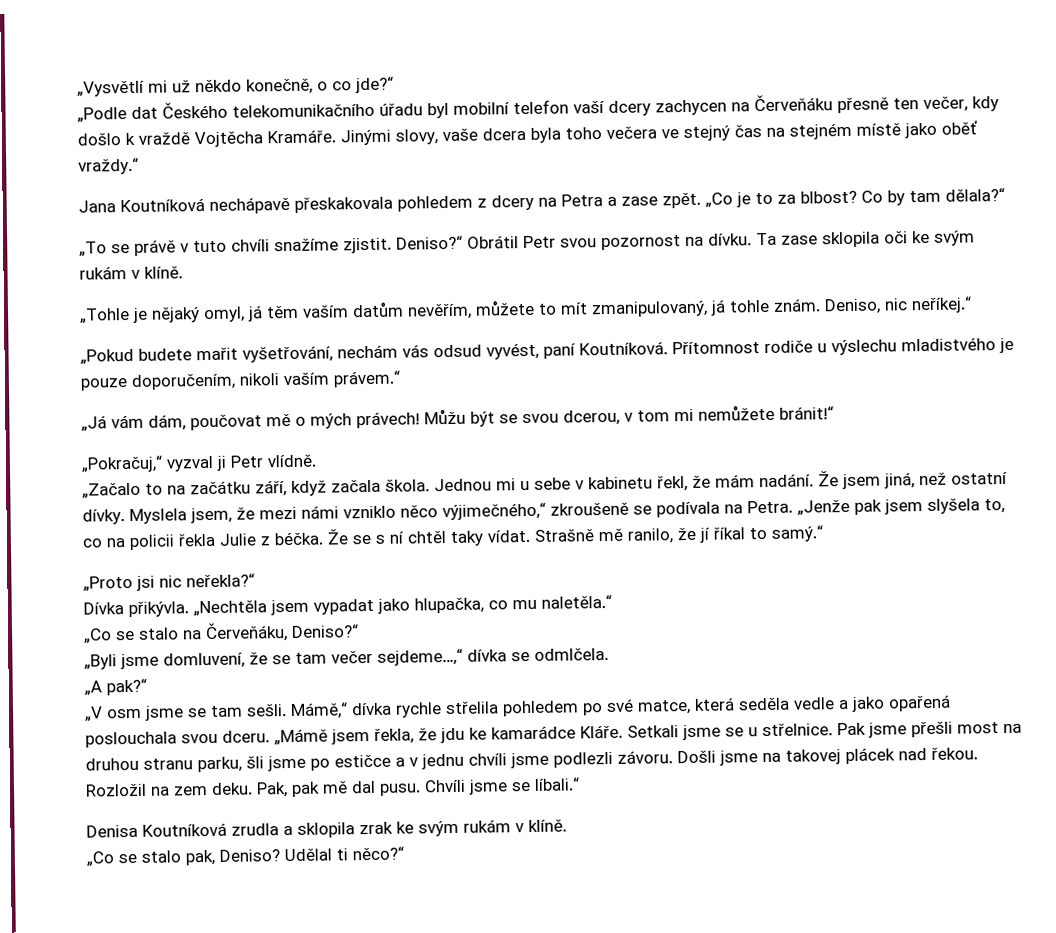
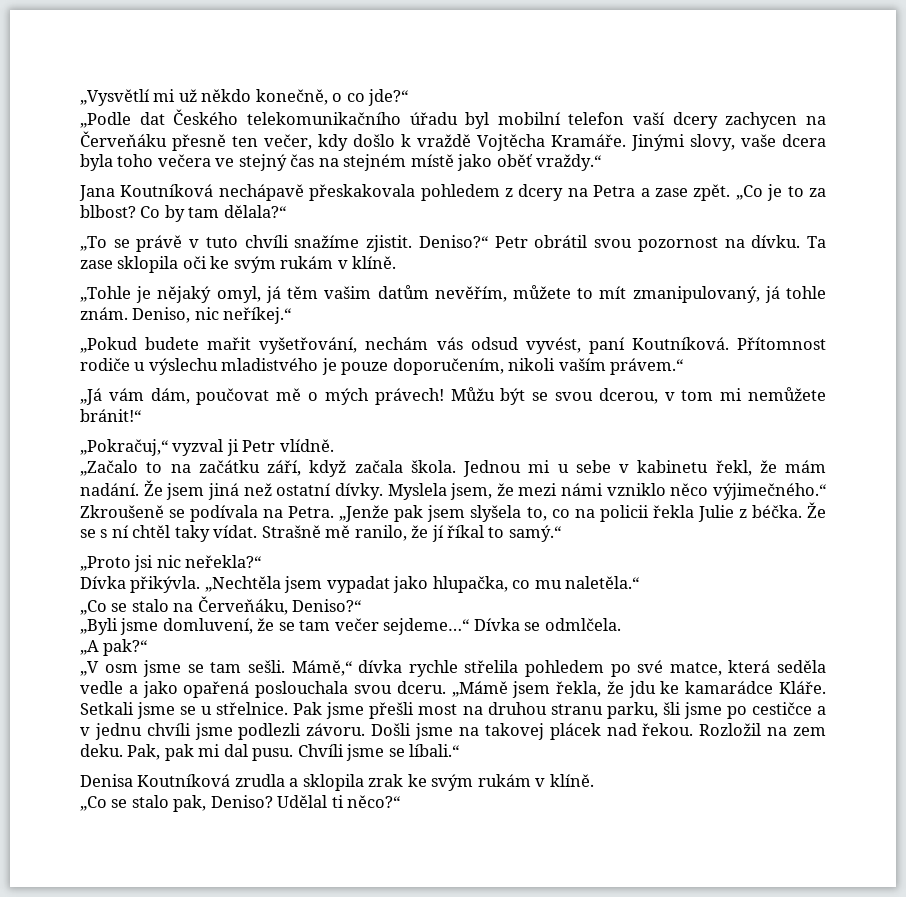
[467,235,556,249] Obrátil Petr -> [494,235,588,248] Petr obrátil
[302,305,349,318] vaším -> [324,286,372,299] vašim
[884,472,915,489] jiná, -> [207,483,239,500] jiná
[442,502,629,521] výjimečného,“ zkroušeně -> [713,483,826,500] [80,505,164,518] výjimečného.“ Zkroušeně
[377,648,507,666] sejdeme…,“ dívka -> [383,618,520,635] sejdeme…“ Dívka
[334,754,391,768] estičce -> [751,702,812,715] cestičce
[322,781,348,794] mě -> [198,744,221,757] mi

